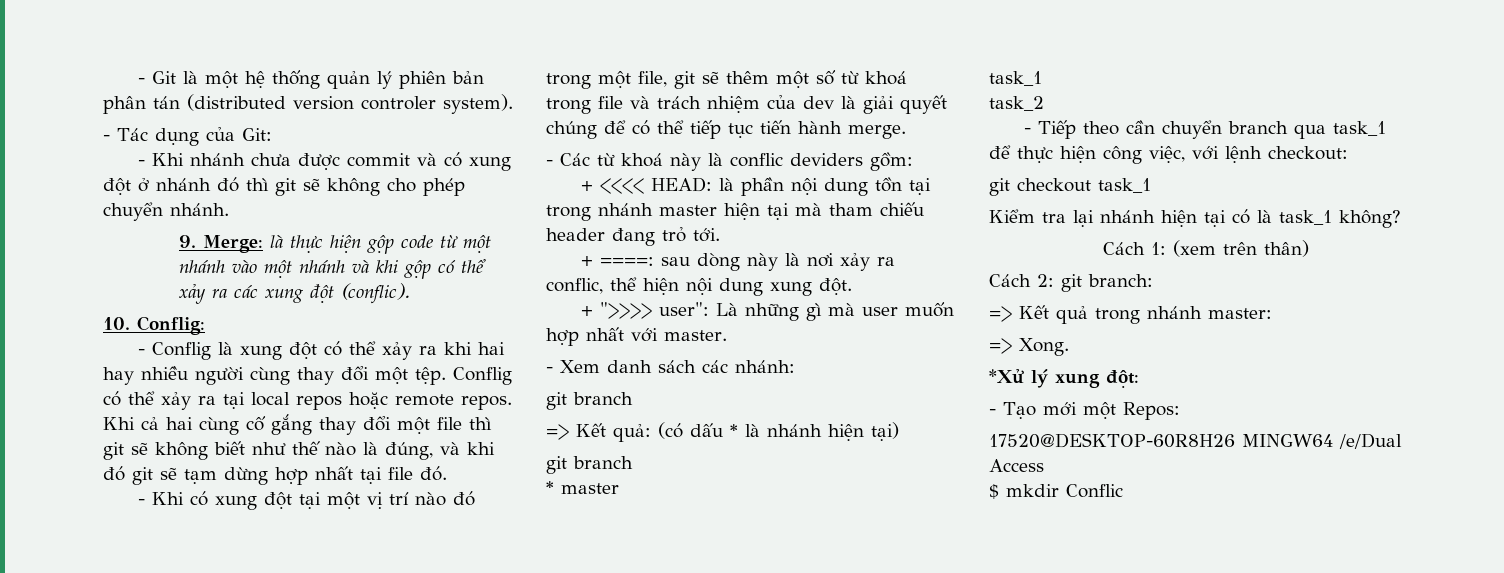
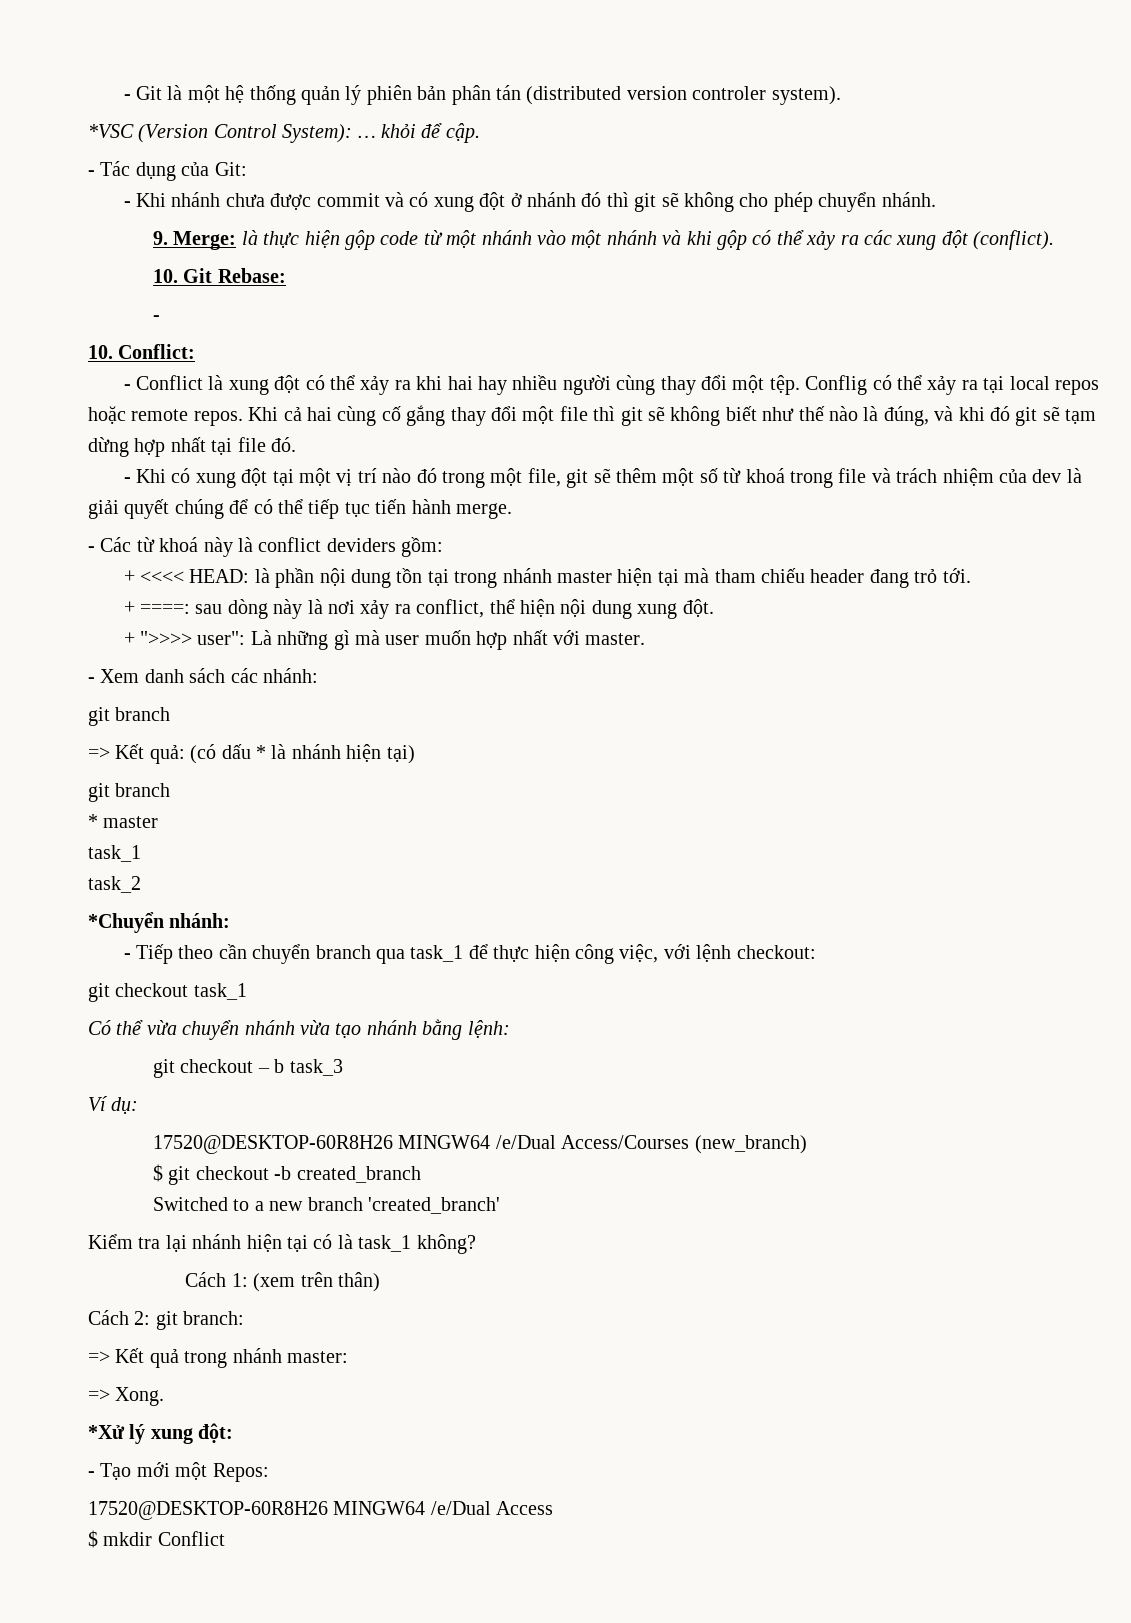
(513, 104) none -> [88,123,480,143] // *VSC (Version Control System): … khỏi để cập.
[340,283,411,304] [103,316,205,335] [138,342,212,360] (conflic). // 10. Conflig: // - Conflig -> [973,230,1055,250] [152,268,286,283] [152,315,160,321] [88,344,196,359] [123,375,203,390] (conflict). // 10. Git Rebase: // - // 10. Conflict: // - Conflict
[730,153,783,167] conflic -> [258,537,322,552] conflict
[546,278,603,294] conflic, -> [416,599,485,618] conflict,
(1044, 103) none -> [88,912,231,933] // *Chuyển nhánh:
(1151, 185) none -> [88,1019,510,1040] [152,1059,343,1078] [88,1096,139,1114] [152,1135,807,1154] [152,1164,421,1185] [152,1197,500,1214] // Có thể vừa chuyển nhánh vừa tạo nhánh bằng lệnh: // git checkout – b task_3 // Ví dụ: // 17520@DESKTOP-60R8H26 MINGW64 /e/Dual Access/Courses (new_branch) // $ git checkout -b created_branch // Switched to a new branch 'created_branch'
[1066,484,1123,498] Conflic -> [157,1531,225,1546] Conflict

